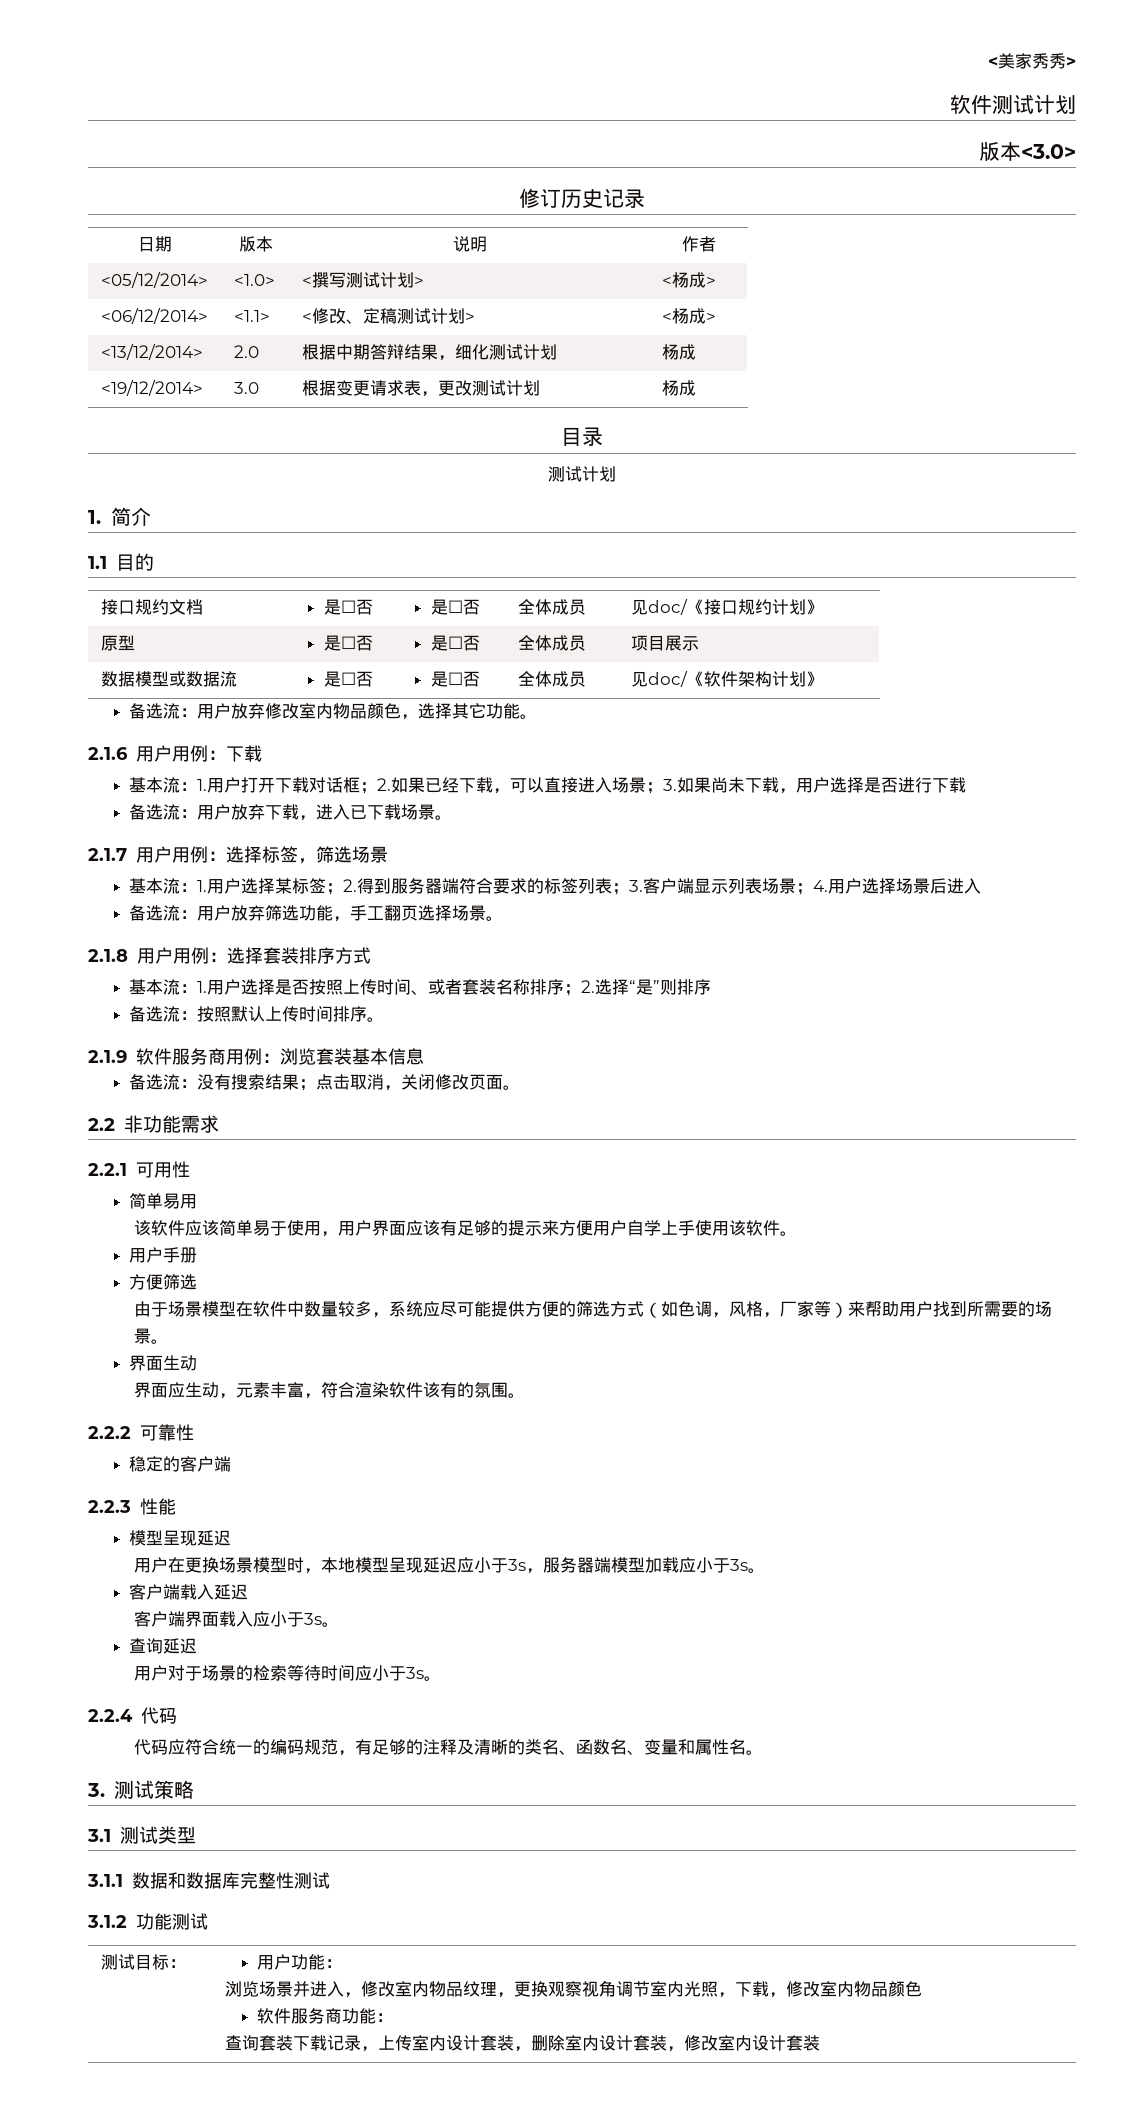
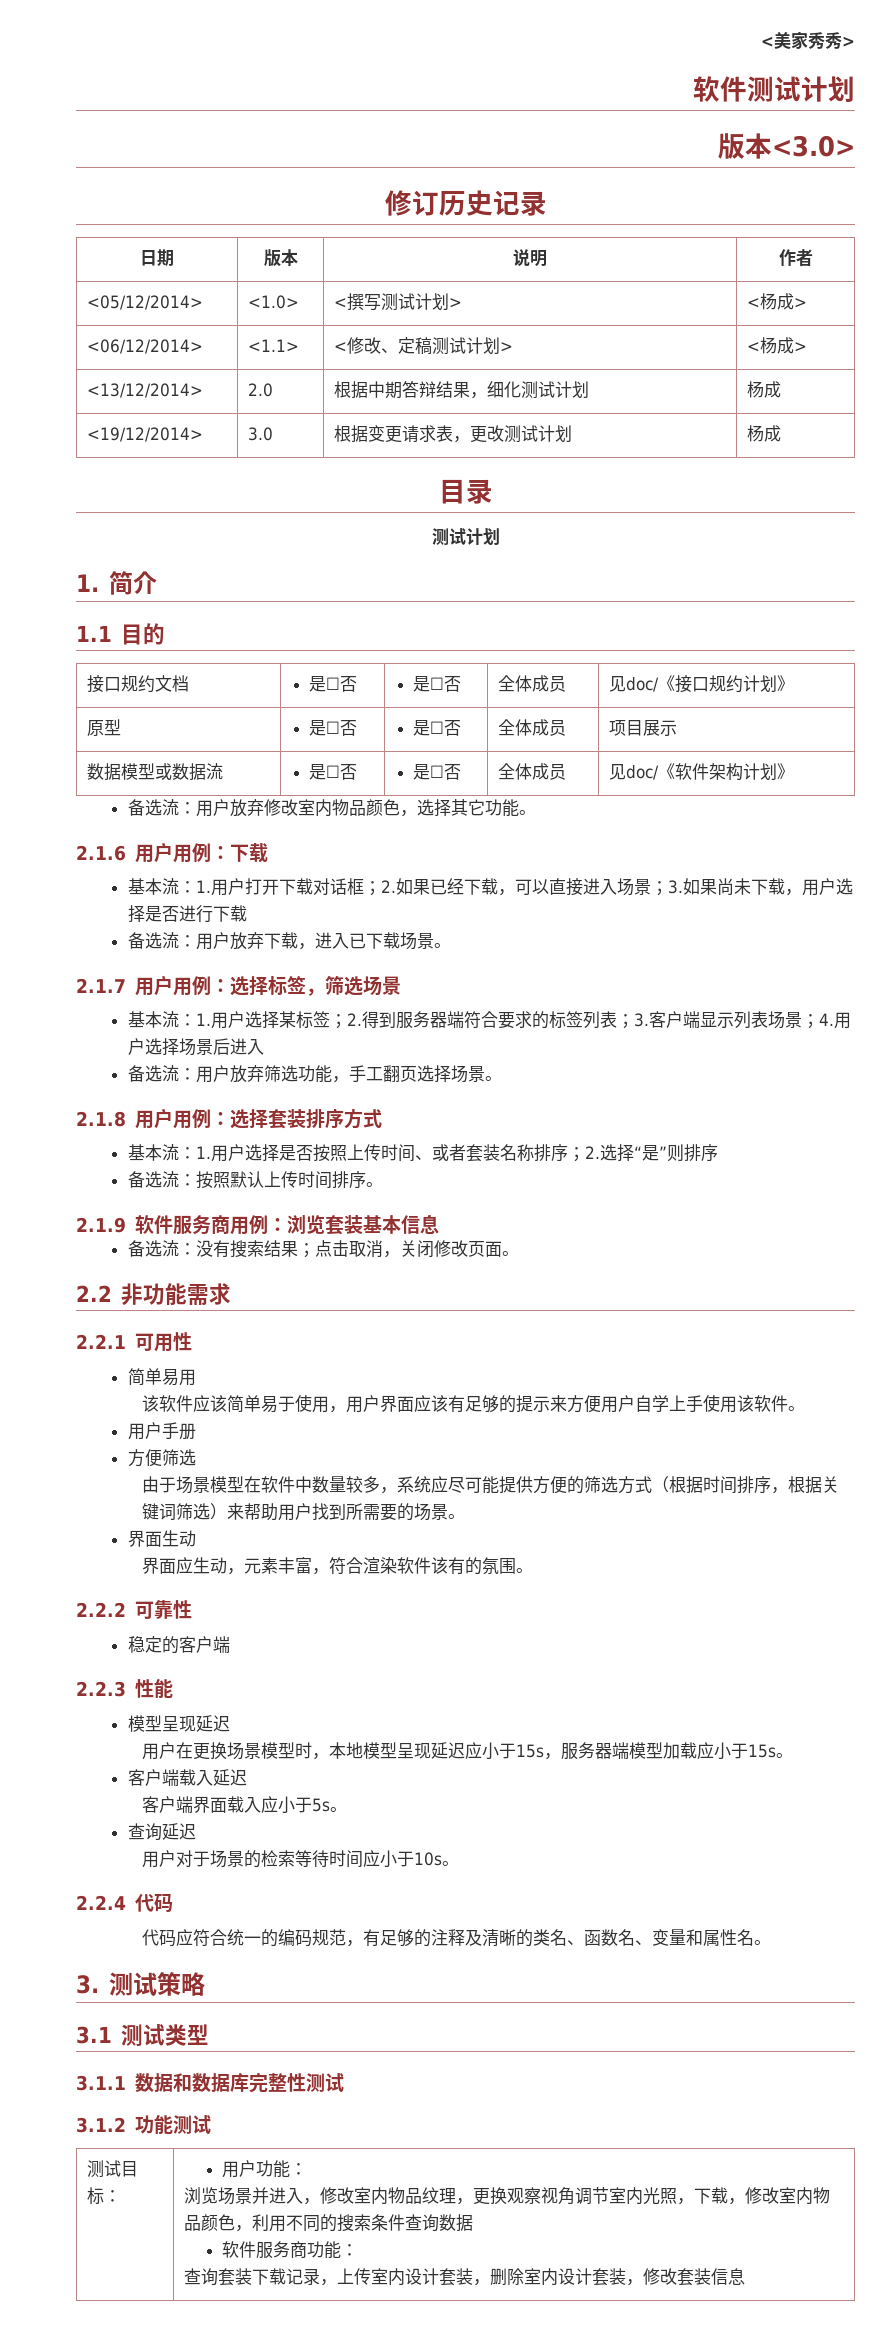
[660,1301,831,1318] 如色调，风格，厂家等 -> [668,1476,839,1494] [141,1503,210,1520] 根据时间排序，根据关键词筛选
[507,1559,526,1571] 3s -> [515,1744,544,1758] 15s
[729,1559,748,1571] 3s -> [747,1744,776,1758] 15s
[303,1613,322,1625] 3s -> [311,1798,330,1812] 5s
[405,1667,424,1679] 3s -> [413,1852,442,1866] 10s
(922, 1989) none -> [234,2214,473,2232] ，利用不同的搜索条件查询数据
[717,2035,820,2051] 室内设计套装 -> [676,2268,745,2286] 套装信息

